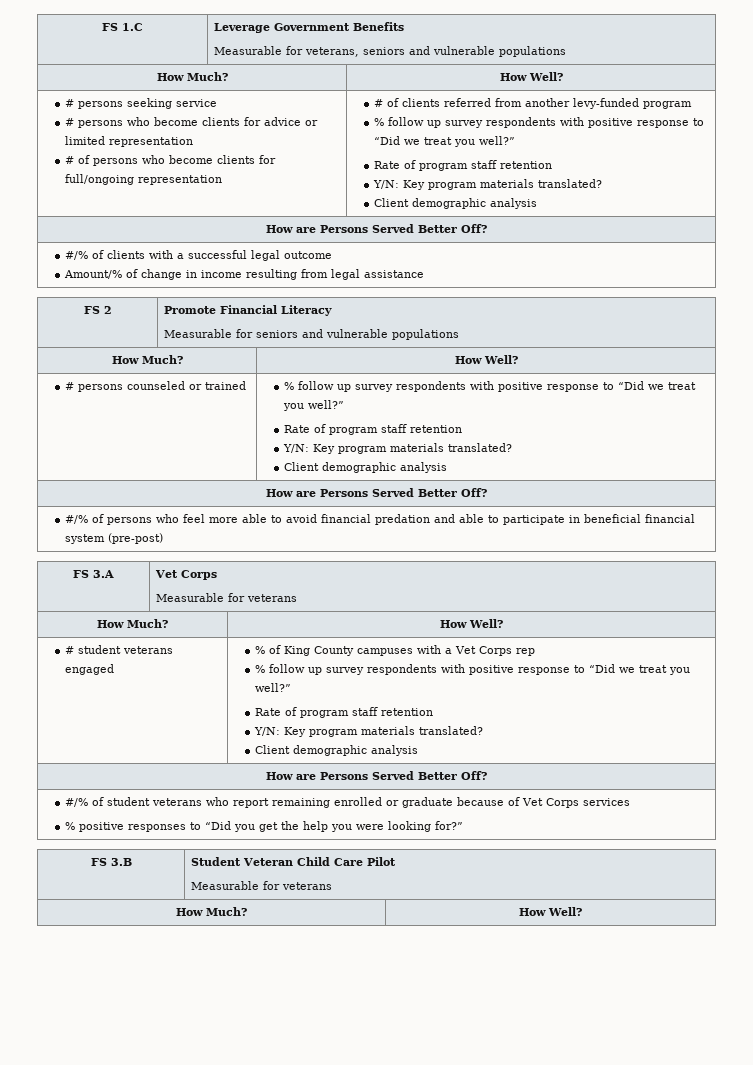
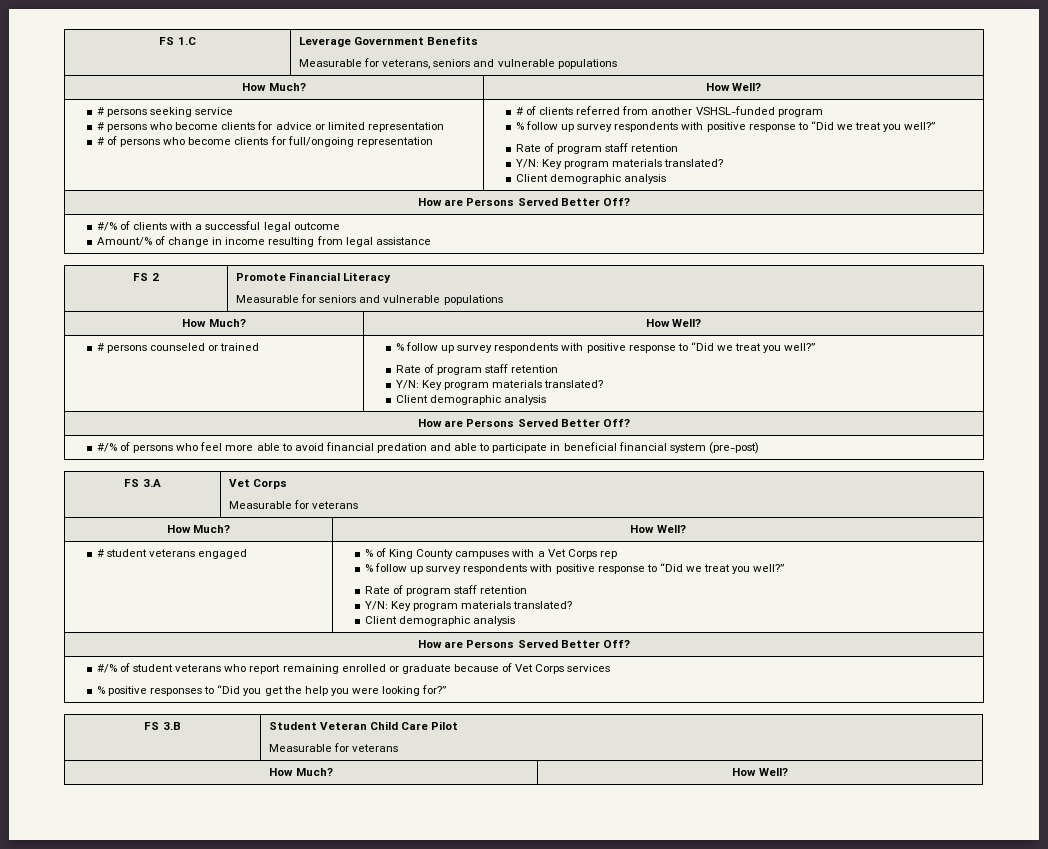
[573,98,640,109] levy-funded -> [695,106,775,115] VSHSL-funded

